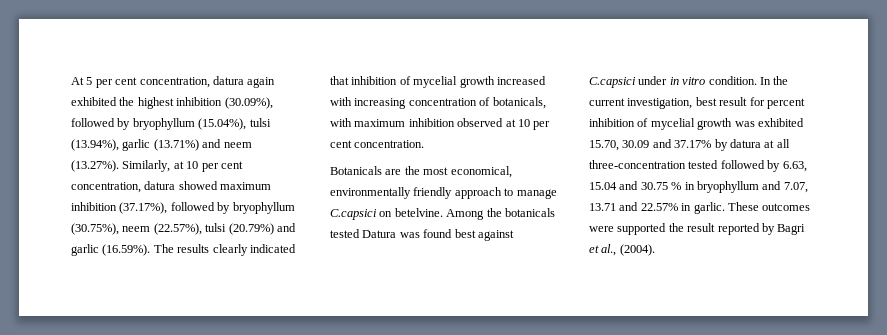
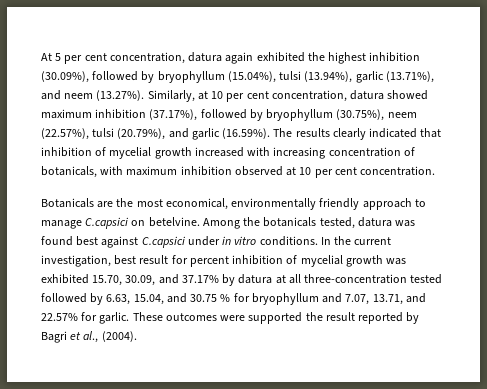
[153,139,199,151] (13.71%) -> [385,71,434,83] (13.71%),
[228,223,274,235] (20.79%) -> [117,128,166,140] (20.79%),
[330,229,397,238] tested Datura -> [319,217,392,229] tested, datura
[708,76,757,85] condition. -> [259,236,318,246] conditions.
[622,140,650,148] 30.09 -> [125,275,156,286] 30.09,
[589,182,617,190] 15.04 -> [133,294,164,305] 15.04,
[684,182,695,190] in -> [233,293,250,302] for
[589,203,616,211] 13.71 -> [372,294,403,305] 13.71,
[681,203,692,211] in -> [81,312,98,321] for

